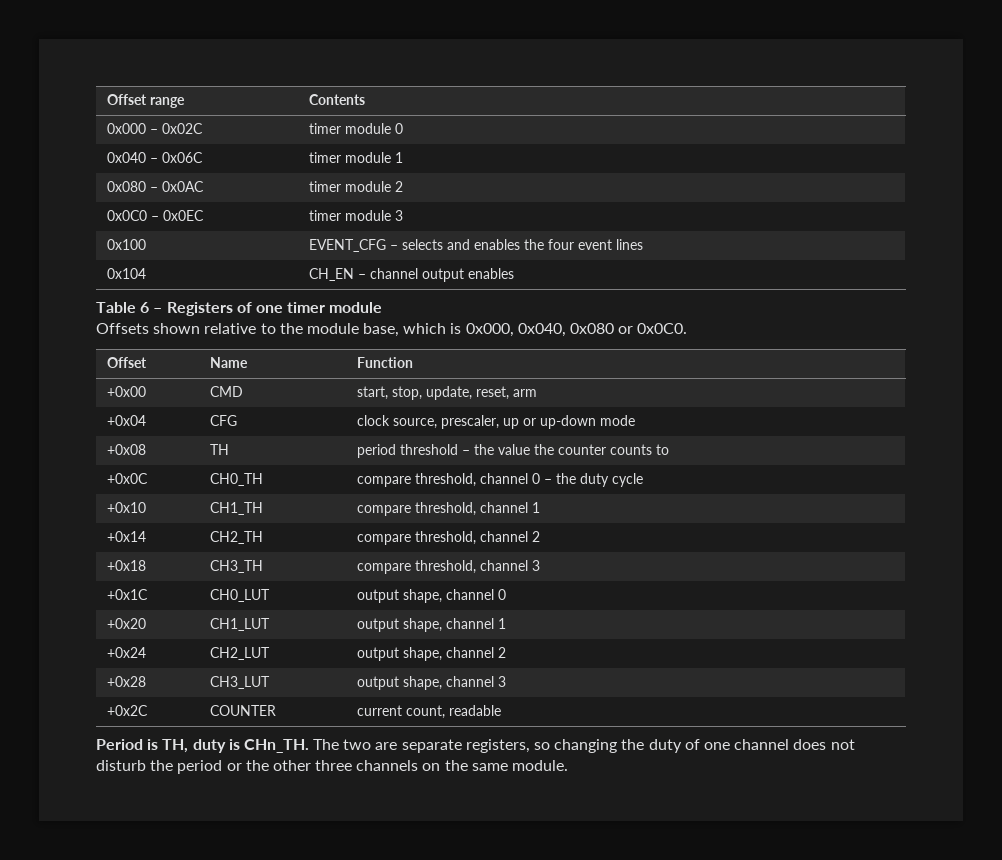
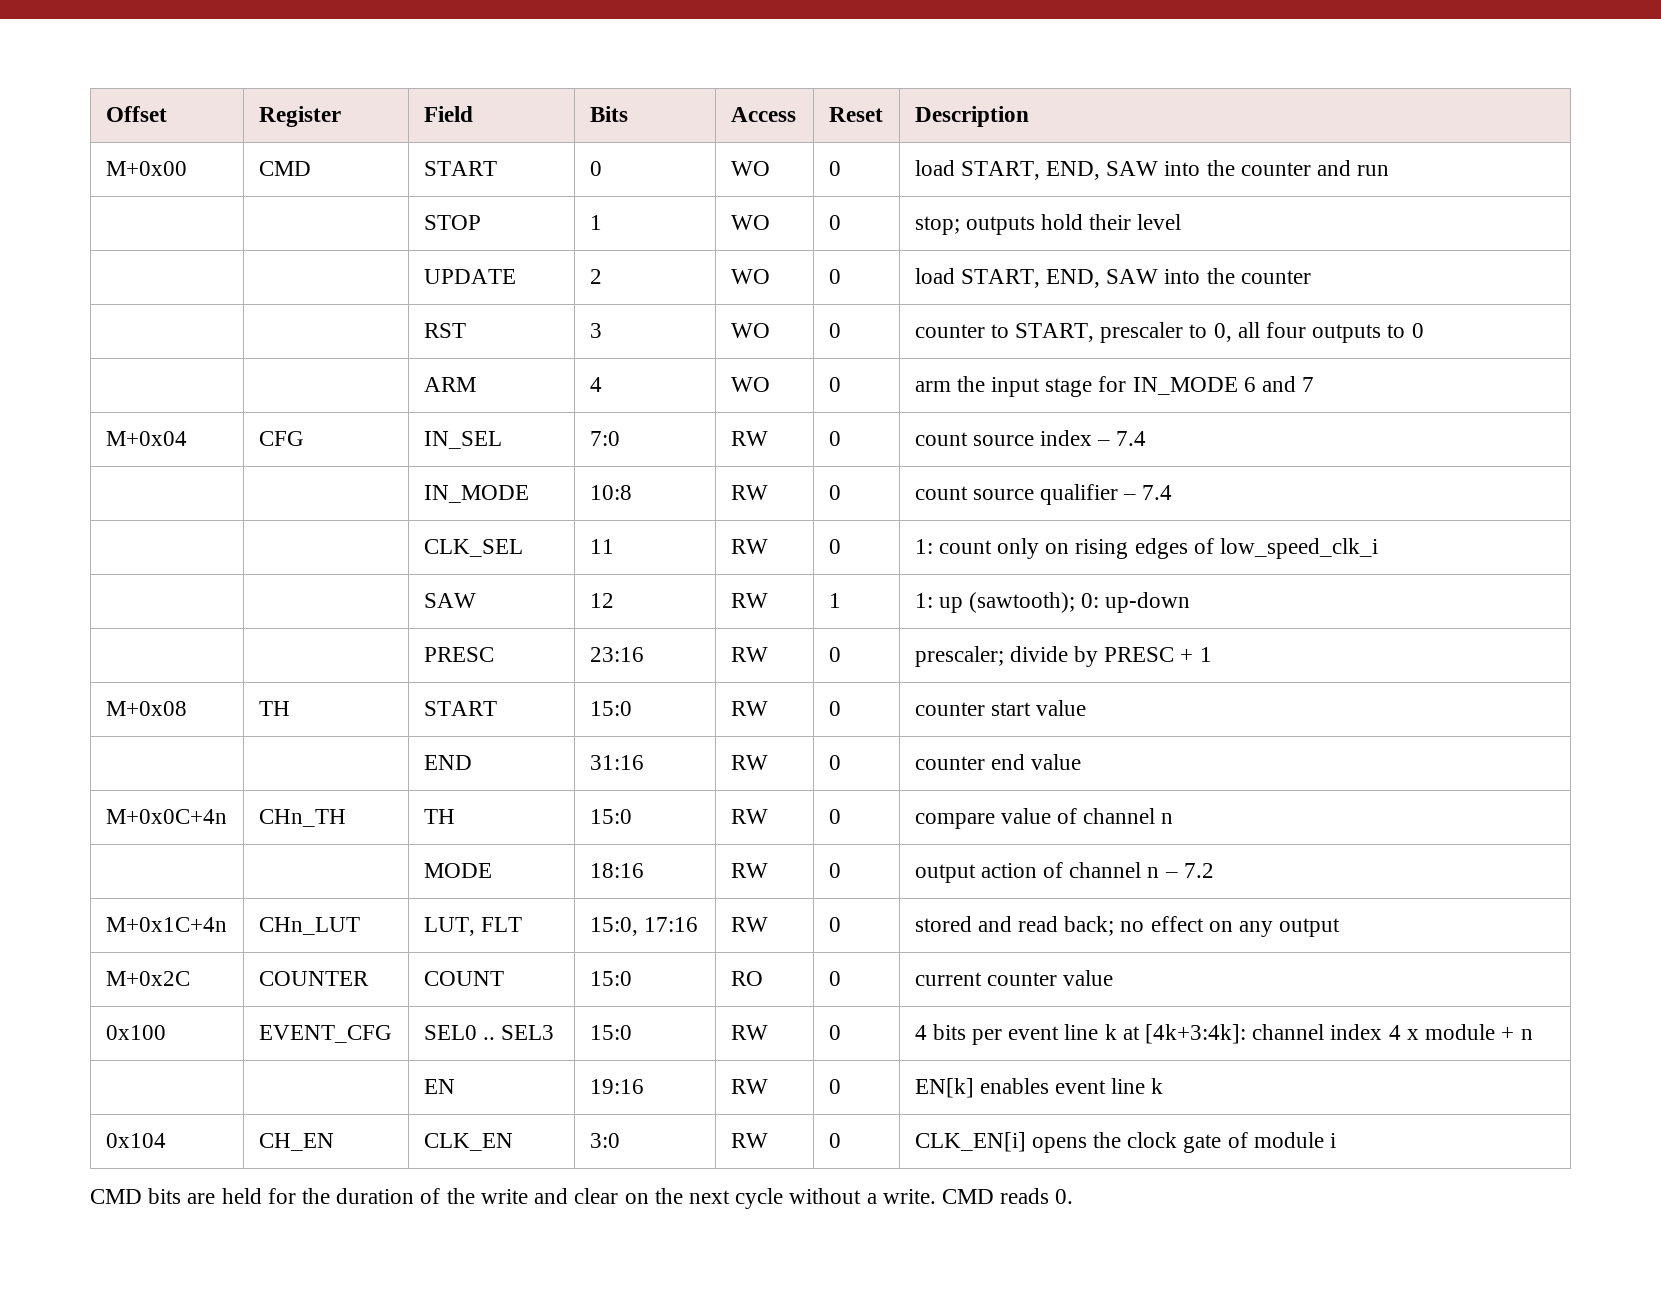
[107,94,186,108] [309,94,366,105] [107,123,204,134] [309,123,404,134] [107,152,204,163] [309,152,404,163] [107,181,205,192] [309,181,404,192] [107,210,205,221] [309,210,404,221] [107,239,147,250] [309,239,644,252] [107,268,147,279] [309,268,515,282] [96,302,383,316] [96,323,688,337] [107,357,148,368] [210,357,249,368] [357,357,414,368] [107,386,147,397] [210,386,244,397] [357,386,538,400] [107,415,147,426] [210,415,238,426] [357,415,636,429] [107,444,147,455] [210,444,230,455] [357,444,670,458] [107,473,149,484] [210,473,264,486] [357,473,644,487] [107,502,147,513] [210,502,264,515] [357,502,541,516] [107,531,147,542] [210,531,264,544] [357,531,541,545] [107,560,147,571] [210,560,264,573] [357,560,541,574] [107,589,149,600] [210,589,271,602] [357,589,507,603] [107,618,147,629] [210,618,271,631] [357,618,507,632] [107,647,147,658] [210,647,271,660] [357,647,507,661] [107,676,147,687] [210,676,271,689] [357,676,507,690] [107,705,149,716] [210,705,277,716] [357,705,502,719] [96,739,855,753] [96,760,569,774] Offset range | Contents // 0x000 – 0x02C | timer module 0 // 0x040 – 0x06C | timer module 1 // 0x080 – 0x0AC | timer module 2 // 0x0C0 – 0x0EC | timer module 3 // 0x100 | EVENT_CFG – selects and enables the four event lines // 0x104 | CH_EN – channel output enables // Table 6 – Registers of one timer module // Offsets shown relative to the module base, which is 0x000, 0x040, 0x080 or 0x0C0. // Offset | Name | Function // +0x00 | CMD | start, stop, update, reset, arm // +0x04 | CFG | clock source, prescaler, up or up-down mode // +0x08 | TH | period threshold – the value the counter counts to // +0x0C | CH0_TH | compare threshold, channel 0 – the duty cycle // +0x10 | CH1_TH | compare threshold, channel 1 // +0x14 | CH2_TH | compare threshold, channel 2 // +0x18 | CH3_TH | compare threshold, channel 3 // +0x1C | CH0_LUT | output shape, channel 0 // +0x20 | CH1_LUT | output shape, channel 1 // +0x24 | CH2_LUT | output shape, channel 2 // +0x28 | CH3_LUT | output shape, channel 3 // +0x2C | COUNTER | current count, readable // Period is TH, duty is CHn_TH. The two are separate registers, so changing the duty of one channel does not disturb the period or the other three channels on the same module. -> [105,106,167,122] [258,106,341,127] [423,106,473,122] [589,106,628,122] [730,107,796,122] [828,107,883,122] [914,106,1029,127] [105,161,187,176] [258,161,311,176] [423,161,497,176] [589,161,602,176] [730,161,770,176] [828,161,841,176] [914,160,1390,180] [423,215,481,230] [589,215,602,230] [730,215,770,230] [828,215,841,230] [914,214,1182,235] [423,269,516,284] [589,269,602,284] [730,269,770,284] [828,269,841,284] [914,268,1311,288] [423,323,466,338] [589,323,602,338] [730,323,770,338] [828,323,841,338] [914,322,1424,343] [423,377,476,392] [589,377,602,392] [730,377,770,392] [828,377,841,392] [914,376,1315,397] [105,431,187,446] [258,431,304,446] [423,431,502,449] [589,431,620,446] [730,431,768,446] [828,431,841,446] [914,430,1147,446] [423,485,529,503] [589,485,632,500] [730,485,768,500] [828,485,841,500] [914,484,1173,505] [423,539,523,557] [589,539,614,554] [730,539,768,554] [828,539,841,554] [914,538,1379,559] [423,593,476,608] [589,593,614,608] [730,593,768,608] [828,593,841,608] [914,592,1191,613] [423,647,494,662] [589,647,644,662] [730,647,768,662] [828,647,841,662] [914,646,1212,667] [105,701,187,716] [258,701,290,716] [423,701,497,716] [589,701,632,716] [730,701,768,716] [828,701,841,716] [914,700,1086,716] [423,755,472,770] [589,755,644,770] [730,755,768,770] [828,755,841,770] [914,754,1081,770] [105,809,227,824] [258,809,346,827] [423,809,455,824] [589,809,632,824] [730,809,768,824] [828,809,841,824] [914,808,1174,829] [423,863,492,878] [589,863,644,878] [730,863,768,878] [828,863,841,878] [914,862,1214,883] [105,917,227,932] [258,917,360,935] [423,917,522,936] [589,917,698,936] [730,917,768,932] [828,917,841,932] [914,916,1341,937] [105,971,190,986] [258,971,369,986] [423,971,504,986] [589,971,632,986] [730,971,763,986] [828,971,841,986] [914,970,1113,986] [105,1025,166,1040] [258,1025,392,1043] [423,1025,554,1040] [589,1025,632,1040] [730,1025,768,1040] [828,1025,841,1040] [914,1024,1533,1045] [423,1079,455,1094] [589,1079,644,1094] [730,1079,768,1094] [828,1079,841,1094] [914,1078,1164,1098] [105,1133,166,1148] [258,1133,334,1151] [423,1133,513,1151] [589,1133,620,1148] [730,1133,768,1148] [828,1133,841,1148] [914,1132,1337,1153] [90,1188,1074,1209] Offset | Register | Field | Bits | Access | Reset | Description // M+0x00 | CMD | START | 0 | WO | 0 | load START, END, SAW into the counter and run // | | STOP | 1 | WO | 0 | stop; outputs hold their level // | | UPDATE | 2 | WO | 0 | load START, END, SAW into the counter // | | RST | 3 | WO | 0 | counter to START, prescaler to 0, all four outputs to 0 // | | ARM | 4 | WO | 0 | arm the input stage for IN_MODE 6 and 7 // M+0x04 | CFG | IN_SEL | 7:0 | RW | 0 | count source index – 7.4 // | | IN_MODE | 10:8 | RW | 0 | count source qualifier – 7.4 // | | CLK_SEL | 11 | RW | 0 | 1: count only on rising edges of low_speed_clk_i // | | SAW | 12 | RW | 1 | 1: up (sawtooth); 0: up-down // | | PRESC | 23:16 | RW | 0 | prescaler; divide by PRESC + 1 // M+0x08 | TH | START | 15:0 | RW | 0 | counter start value // | | END | 31:16 | RW | 0 | counter end value // M+0x0C+4n | CHn_TH | TH | 15:0 | RW | 0 | compare value of channel n // | | MODE | 18:16 | RW | 0 | output action of channel n – 7.2 // M+0x1C+4n | CHn_LUT | LUT, FLT | 15:0, 17:16 | RW | 0 | stored and read back; no effect on any output // M+0x2C | COUNTER | COUNT | 15:0 | RO | 0 | current counter value // 0x100 | EVENT_CFG | SEL0 .. SEL3 | 15:0 | RW | 0 | 4 bits per event line k at [4k+3:4k]: channel index 4 x module + n // | | EN | 19:16 | RW | 0 | EN[k] enables event line k // 0x104 | CH_EN | CLK_EN | 3:0 | RW | 0 | CLK_EN[i] opens the clock gate of module i // CMD bits are held for the duration of the write and clear on the next cycle without a write. CMD reads 0.

